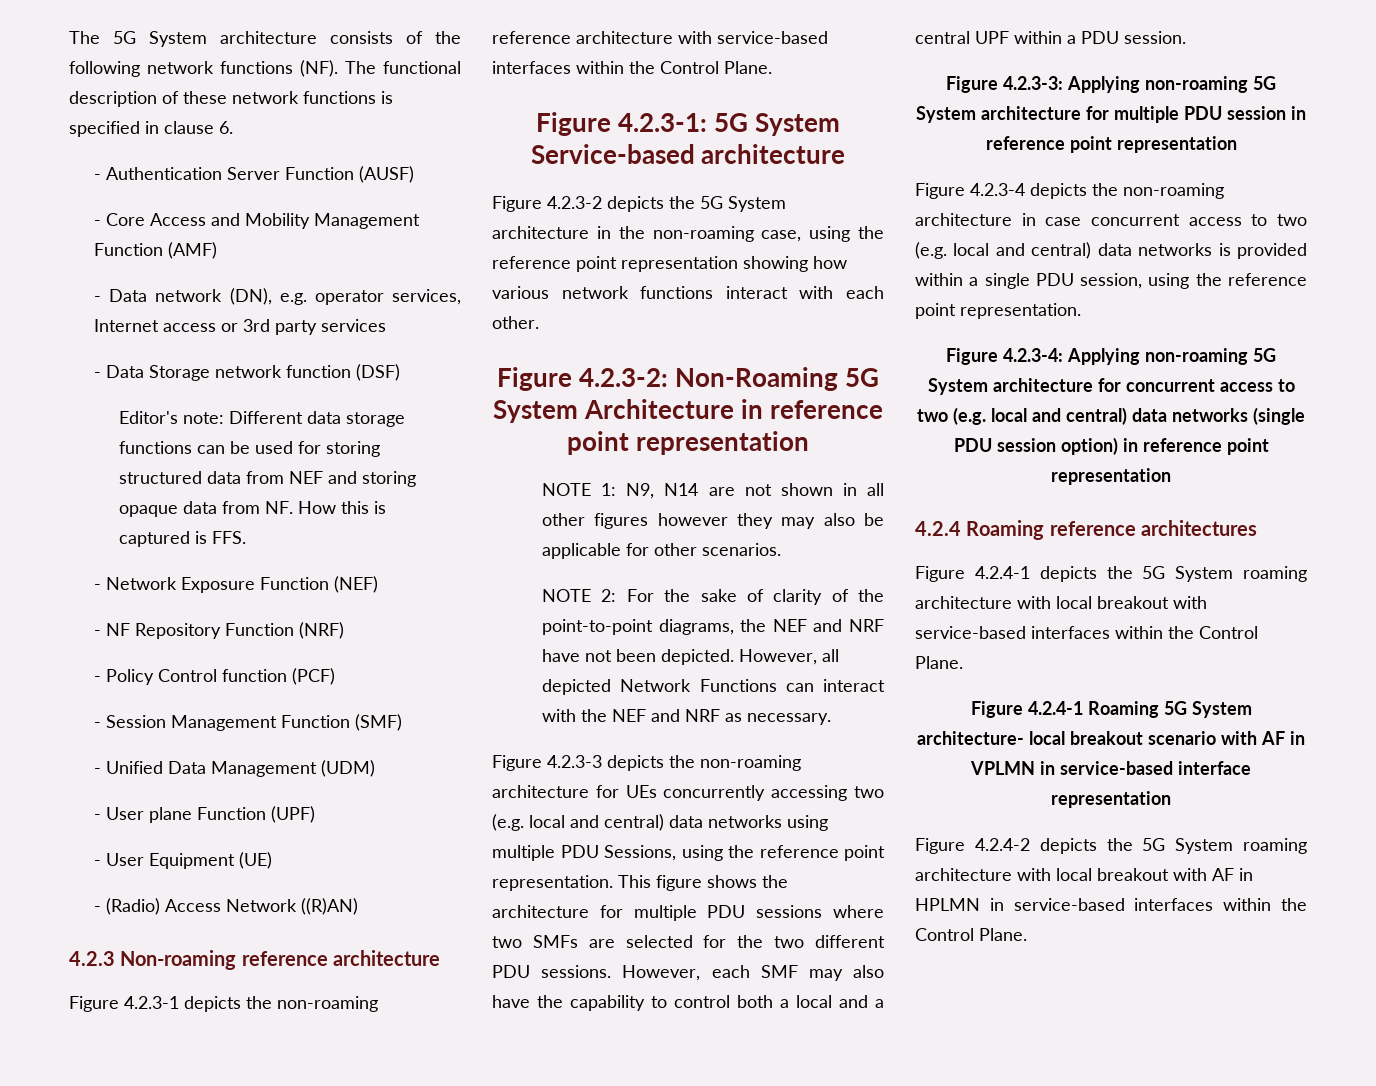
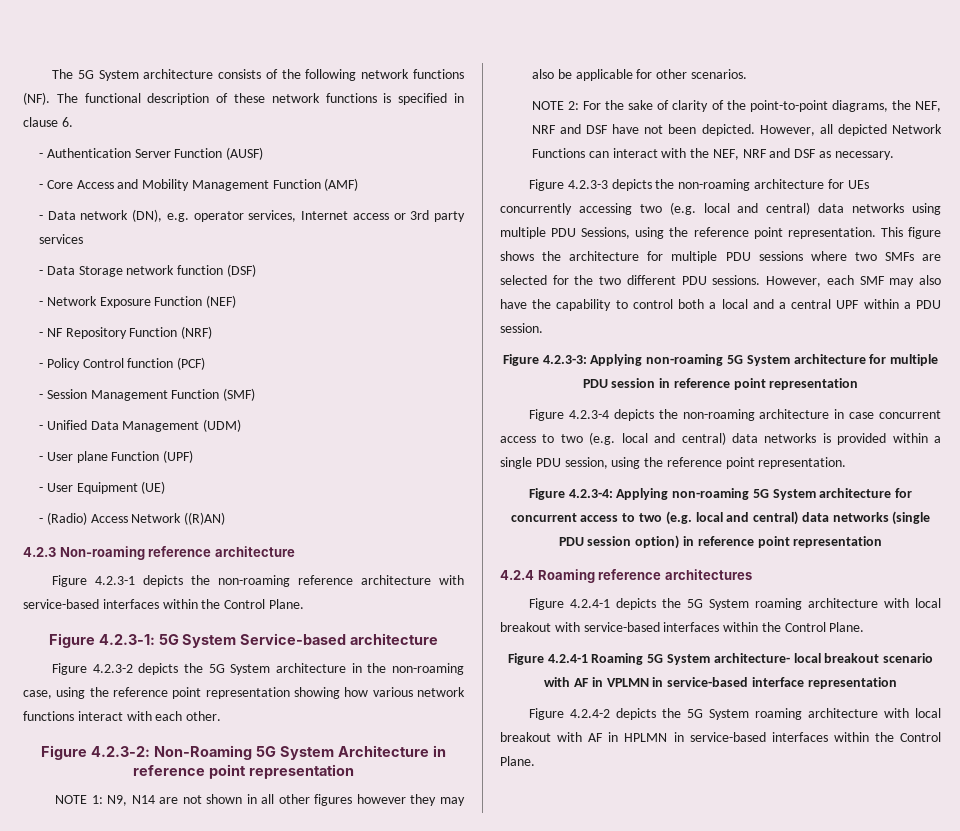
[119,411,406,427] [119,441,381,457] [119,471,417,487] [119,501,387,517] [119,531,247,547] // Editor's note: Different data storage functions can be used for storing structured data from NEF and storing opaque data from NF. How this is captured is FFS. -> (256, 270) none
[772,619,884,632] NEF and NRF -> [915,101,941,112] [531,124,609,134] NEF, NRF and DSF
[612,709,721,722] NEF and NRF -> [712,148,817,160] NEF, NRF and DSF

